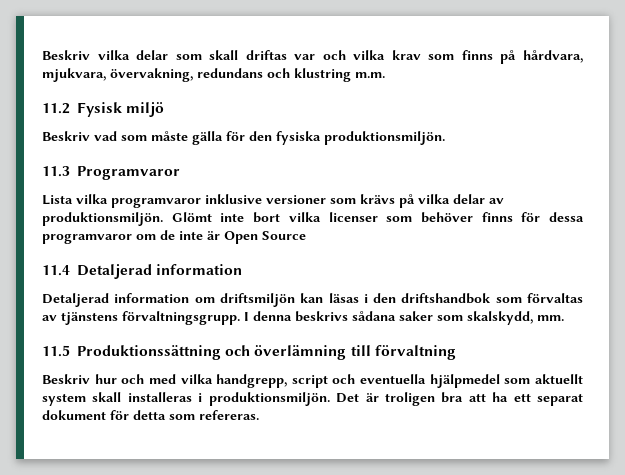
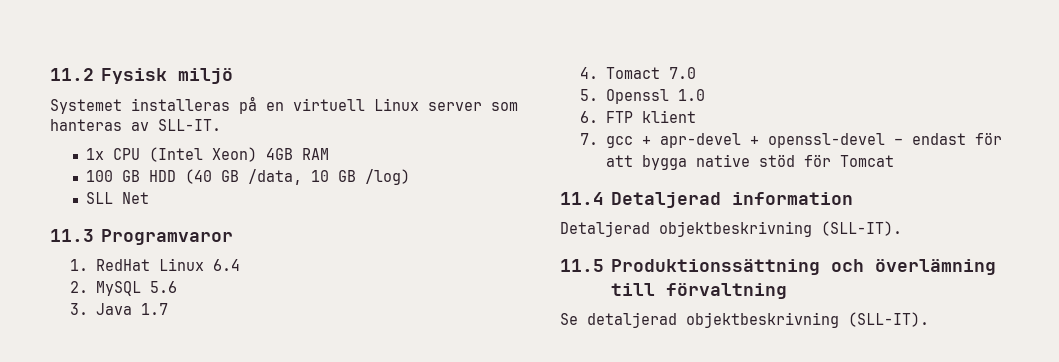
[42,50,584,64] [42,68,385,82] [42,102,165,117] [42,131,445,145] [42,166,180,180] [42,194,504,208] [42,212,584,226] [42,230,306,244] [42,264,243,279] [42,293,584,307] [42,311,564,325] Beskriv vilka delar som skall driftas var och vilka krav som finns på hårdvara, mjukvara, övervakning, redundans och klustring m.m. // 11.2 Fysisk miljö // Beskriv vad som måste gälla för den fysiska produktionsmiljön. // 11.3 Programvaror // Lista vilka programvaror inklusive versioner som krävs på vilka delar av produktionsmiljön. Glömt inte bort vilka licenser som behöver finns för dessa programvaror om de inte är Open Source // 11.4 Detaljerad information // Detaljerad information om driftsmiljön kan läsas i den driftshandbok som förvaltas av tjänstens förvaltningsgrupp. I denna beskrivs sådana saker som skalskydd, mm. -> [50,68,234,84] [50,96,518,114] [50,119,221,131] [86,147,330,162] [86,169,411,185] [86,192,150,204] [50,229,234,245] [70,258,240,271] [70,281,177,296] [70,303,168,315] [580,67,696,79] [580,89,705,104] [580,110,696,123] [580,132,1002,148] [605,154,894,170] [560,192,854,208] [560,221,902,237] 11.2 Fysisk miljö // Systemet installeras på en virtuell Linux server som hanteras av SLL-IT. // 1x CPU (Intel Xeon) 4GB RAM // 100 GB HDD (40 GB /data, 10 GB /log) // SLL Net // 11.3 Programvaror // 1. RedHat Linux 6.4 // 2. MySQL 5.6 // 3. Java 1.7 // 4. Tomact 7.0 // 5. Openssl 1.0 // 6. FTP klient // 7. gcc + apr-devel + openssl-devel – endast för att bygga native stöd för Tomcat // 11.4 Detaljerad information // Detaljerad objektbeskrivning (SLL-IT).
[42,374,583,388] [42,392,584,406] [42,410,259,420] Beskriv hur och med vilka handgrepp, script och eventuella hjälpmedel som aktuellt system skall installeras i produktionsmiljön. Det är troligen bra att ha ett separat dokument för detta som refereras. -> [560,312,929,328] Se detaljerad objektbeskrivning (SLL-IT).

